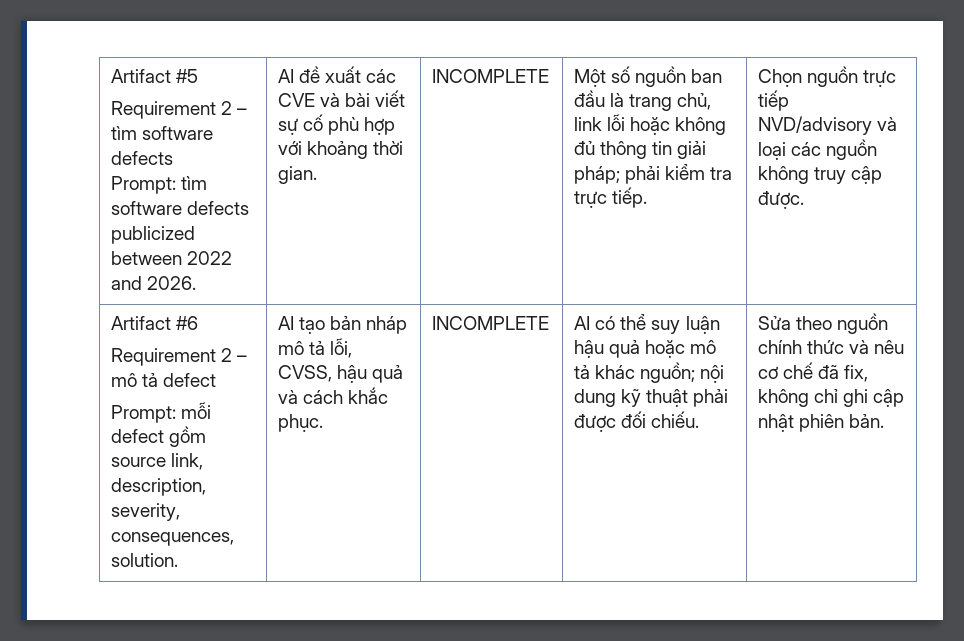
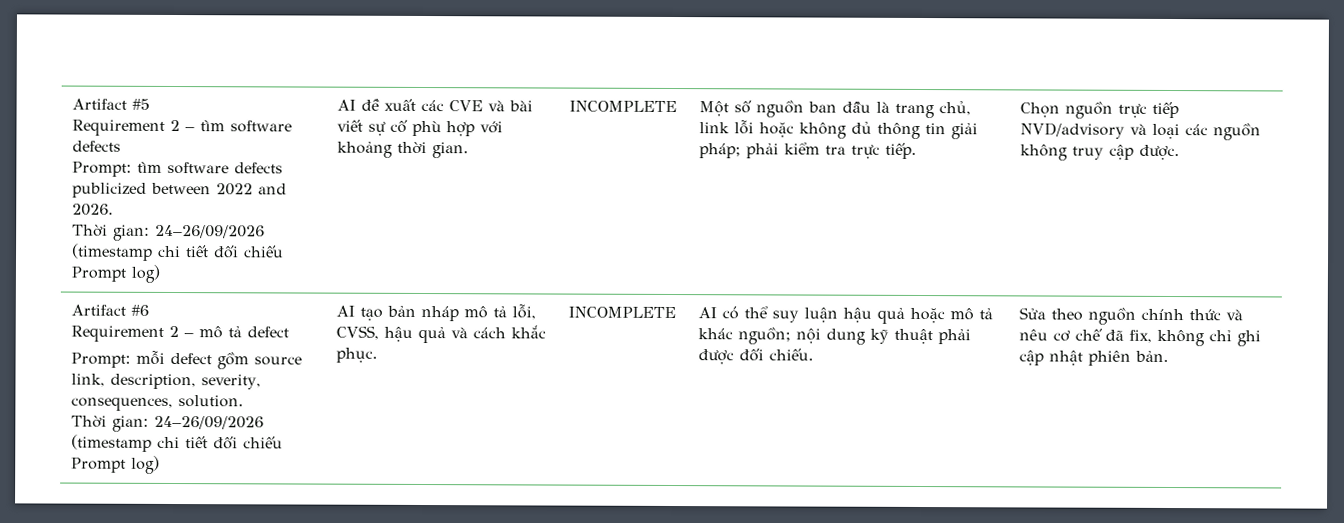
(197, 283) none -> [72,224,266,241] [71,243,285,261] [71,264,161,283] // Thời gian: 24–26/09/2026 (timestamp chi tiết đối chiếu Prompt log)
(179, 560) none -> [71,415,265,432] [71,434,284,452] [71,455,161,474] // Thời gian: 24–26/09/2026 (timestamp chi tiết đối chiếu Prompt log)

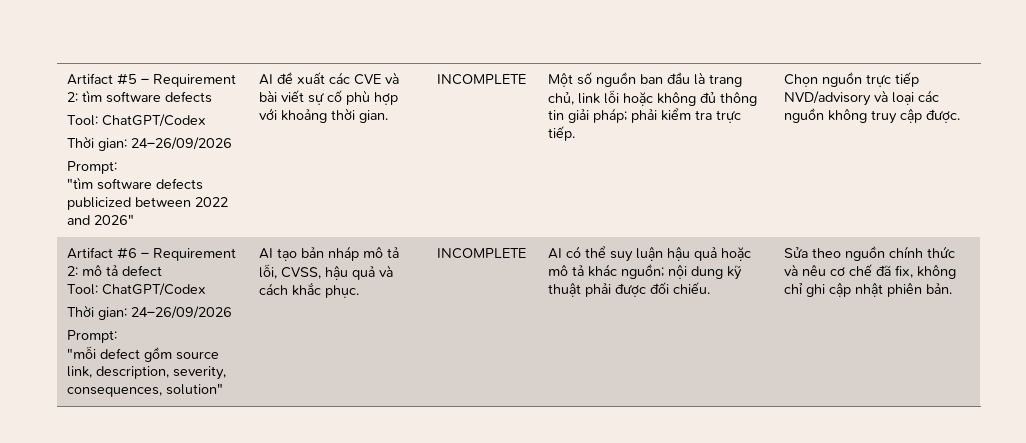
[72,119,293,136] [72,140,122,152] [72,161,163,177] // Requirement 2 – tìm software defects // Prompt: tìm -> [141,74,237,87] [67,90,213,103] [67,114,207,127] [67,136,233,151] [67,161,118,174] [67,177,94,189] – Requirement 2: tìm software defects // Tool: ChatGPT/Codex // Thời gian: 24–26/09/2026 // Prompt: // "tìm
[72,203,115,216] [72,224,266,241] [71,243,285,261] [71,264,161,283] 2026. // Thời gian: 24–26/09/2026 (timestamp chi tiết đối chiếu Prompt log) -> [94,214,135,225] 2026"
[71,325,195,342] // Requirement 2 – -> [141,248,237,261] [67,266,79,276] – Requirement 2:
[71,350,166,368] // Prompt: mỗi -> [67,283,207,296] [67,305,233,320] [67,330,118,343] [67,346,97,359] // Tool: ChatGPT/Codex // Thời gian: 24–26/09/2026 // Prompt: // "mỗi
[178,395,245,408] [71,415,265,432] [71,434,284,452] [71,455,161,474] solution. // Thời gian: 24–26/09/2026 (timestamp chi tiết đối chiếu Prompt log) -> [166,383,224,395] solution"

